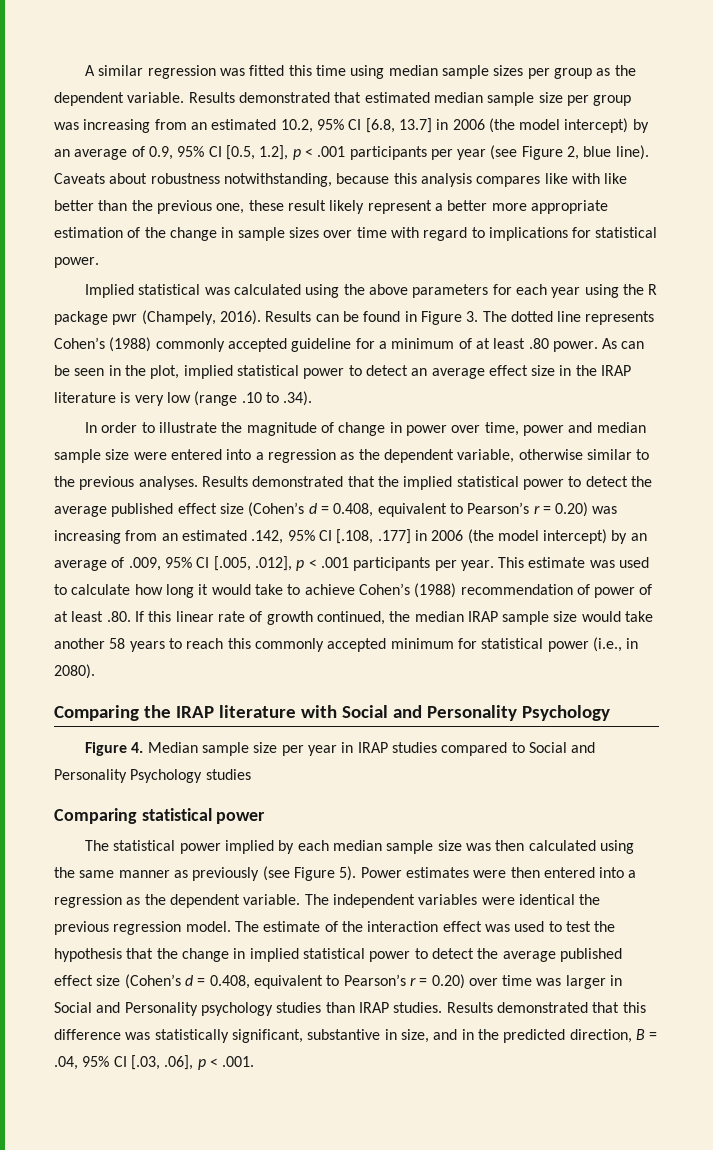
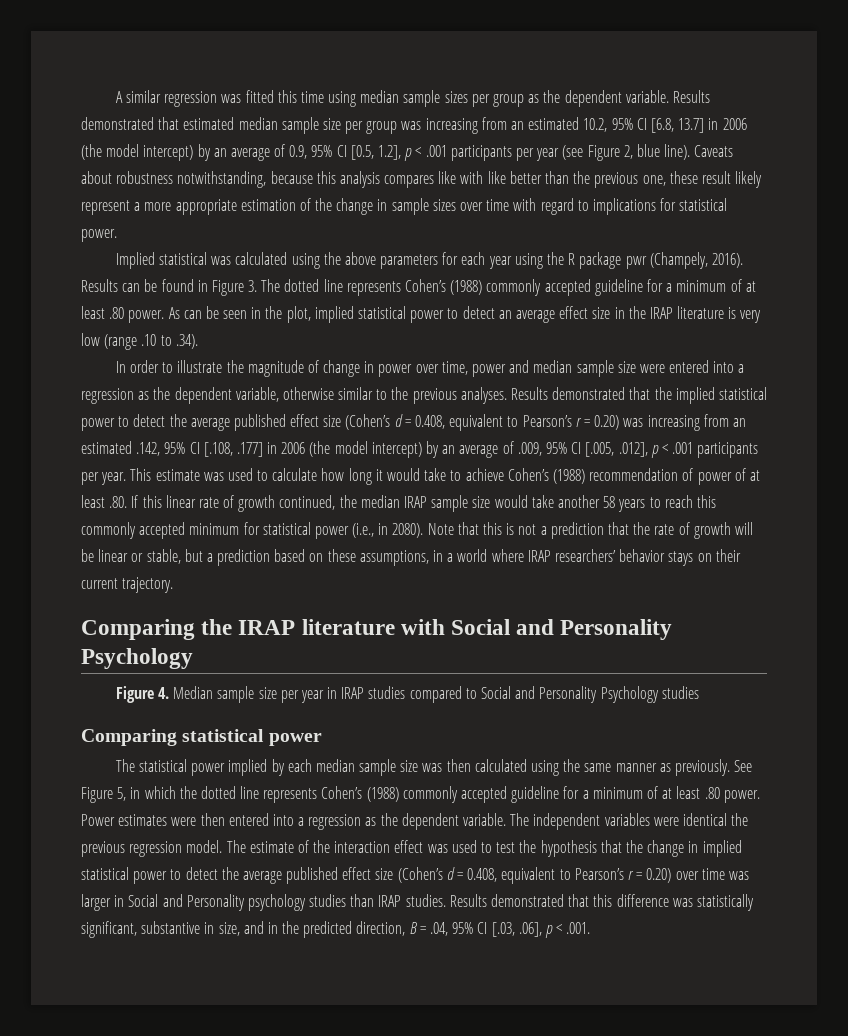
[447,200,488,211] better -> (141, 206) none
(95, 671) none -> [427,522,753,539] [81,549,741,566] [81,577,174,593] Note that this is not a prediction that the rate of growth will be linear or stable, but a prediction based on these assumptions, in a world where IRAP researchers’ behavior stays on their current trajectory.
[192,866,357,881] previously (see Figure 5). -> [674,759,753,776] [81,786,760,803] previously. See Figure 5, in which the dotted line represents Cohen’s (1988) commonly accepted guideline for a minimum of at least .80 power.

